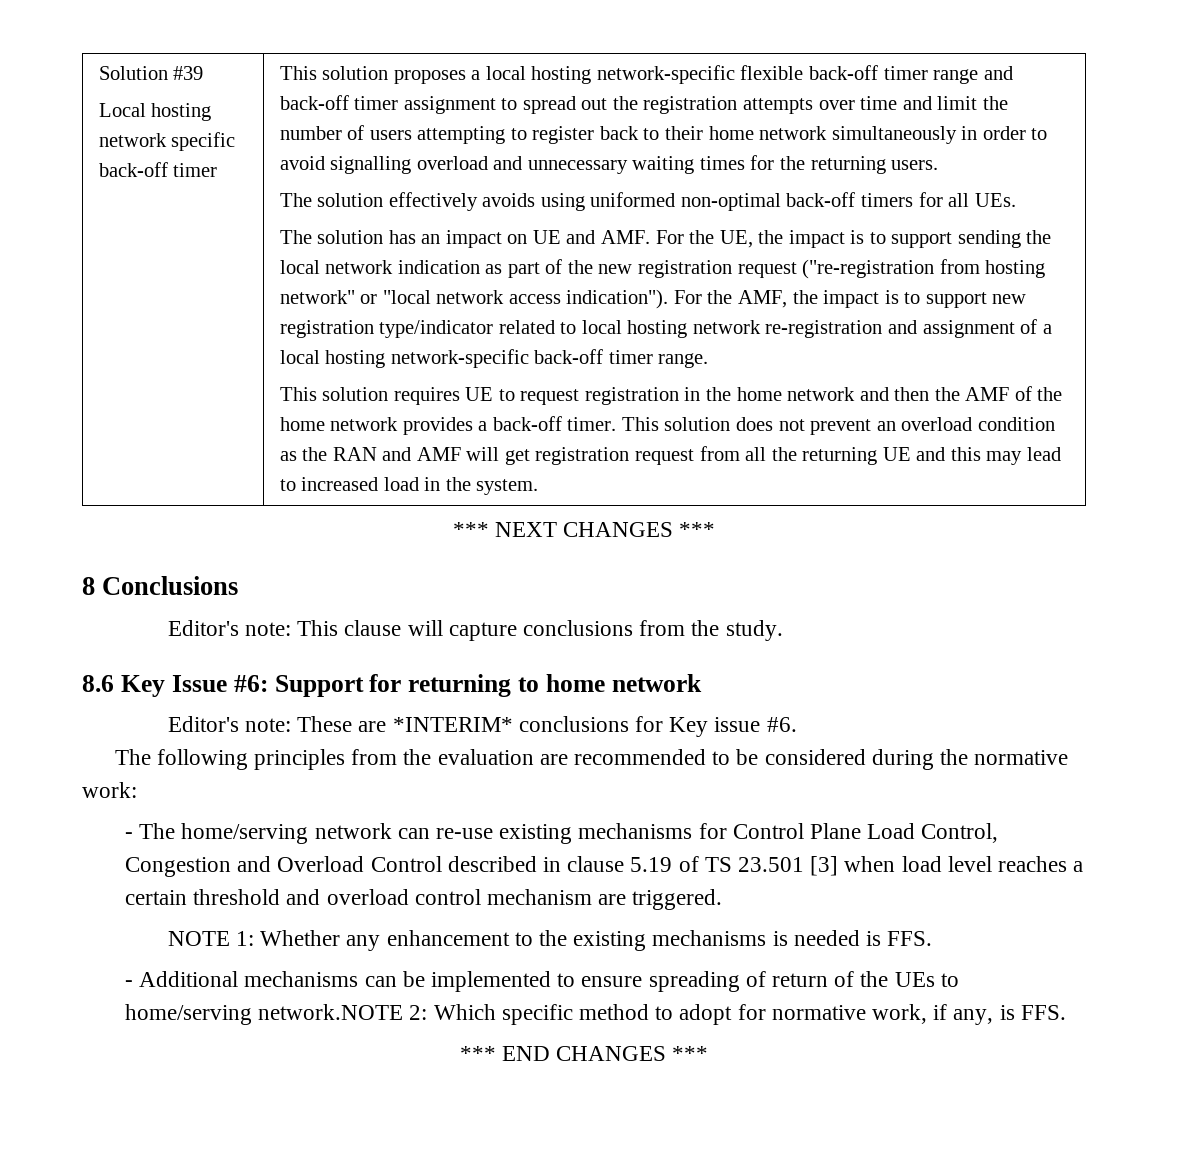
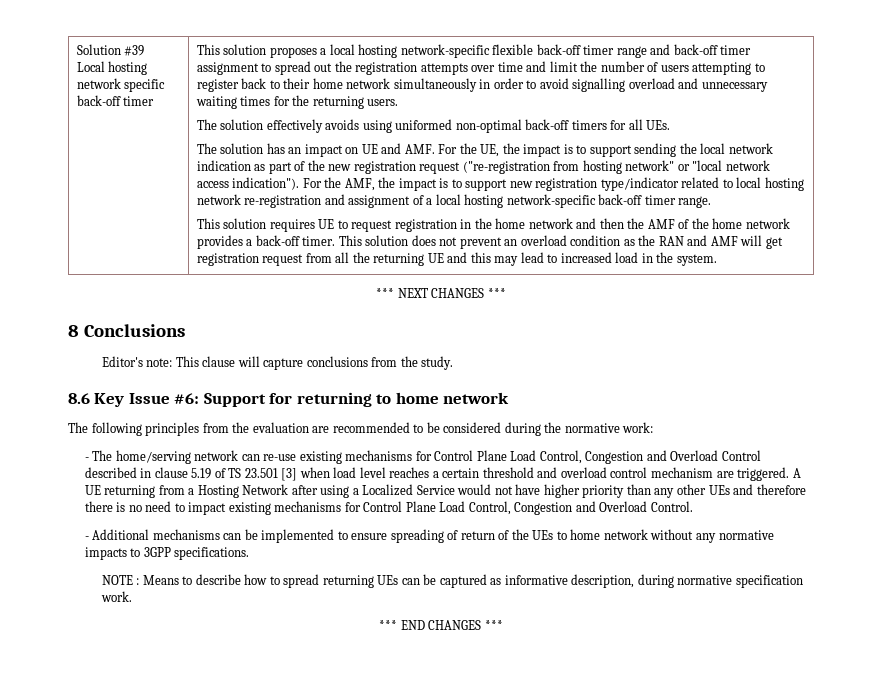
[167,716,797,737] // Editor's note: These are *INTERIM* conclusions for Key issue #6. -> (510, 398) none
[167,930,933,951] // NOTE 1: Whether any enhancement to the existing mechanisms is needed is FFS. -> [792,468,801,478] [84,484,806,498] [84,501,693,515] A UE returning from a Hosting Network after using a Localized Service would not have higher priority than any other UEs and therefore there is no need to impact existing mechanisms for Control Plane Load Control, Congestion and Overload Control.
[124,1004,1066,1025] home/serving network.NOTE 2: Which specific method to adopt for normative work, if any, is FFS. -> [570,529,774,543] [84,547,250,560] [101,574,803,588] [100,591,132,602] home network without any normative impacts to 3GPP specifications. // NOTE : Means to describe how to spread returning UEs can be captured as informative description, during normative specification work.

